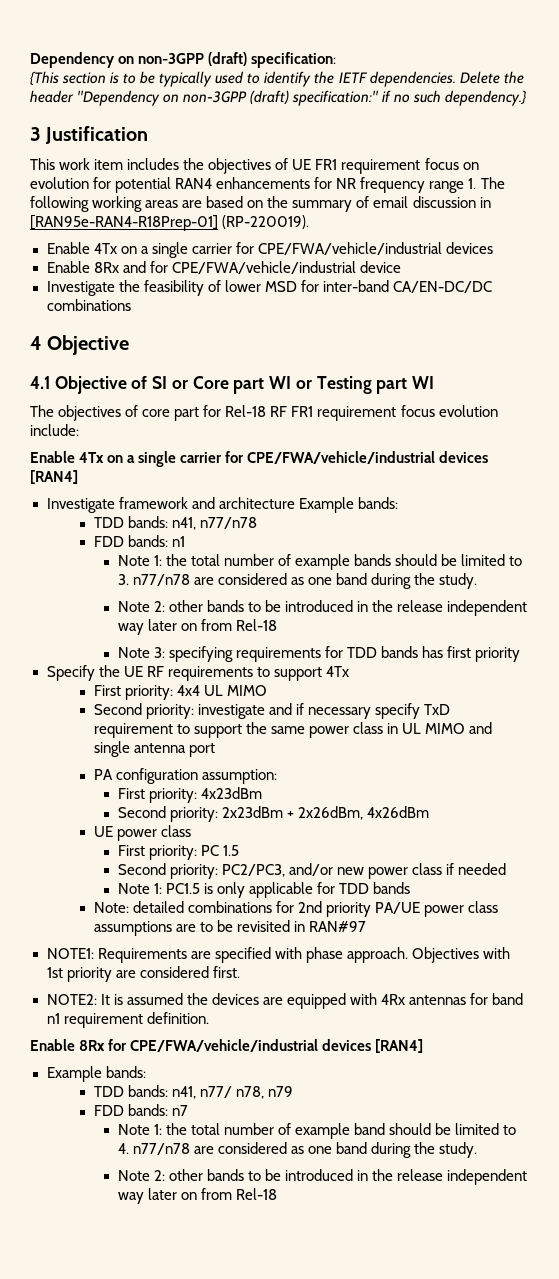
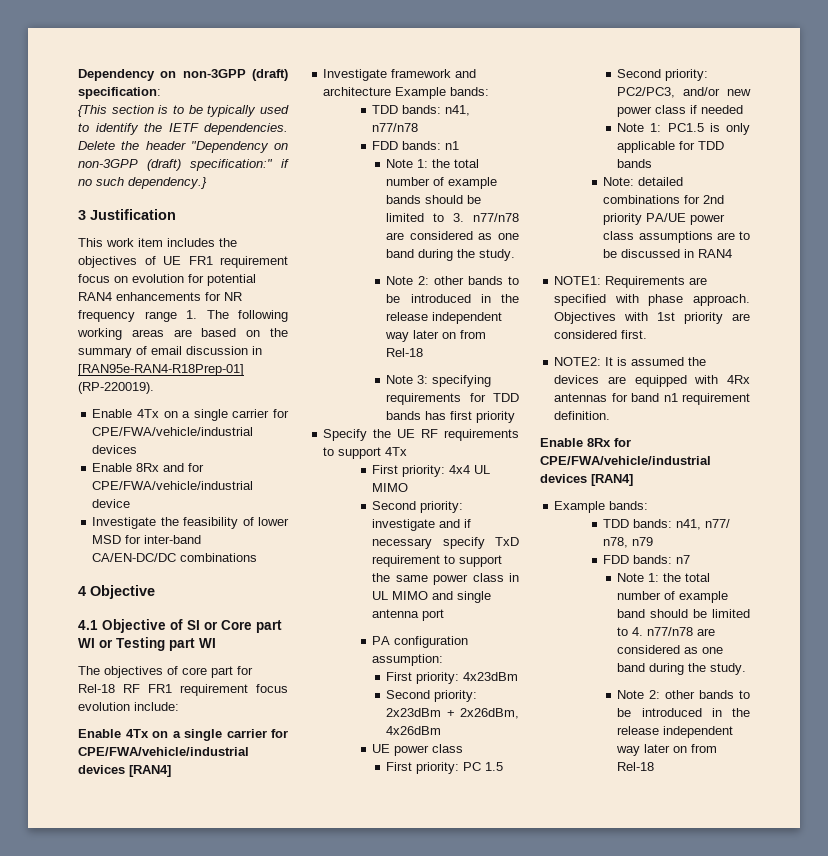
[237,920,367,932] revisited in RAN#97 -> [621,249,733,258] discussed in RAN4

